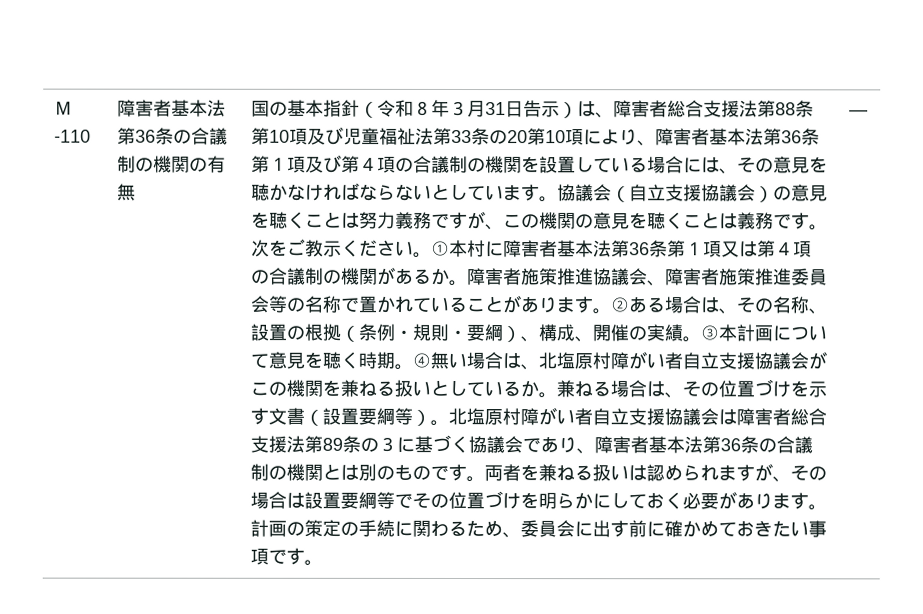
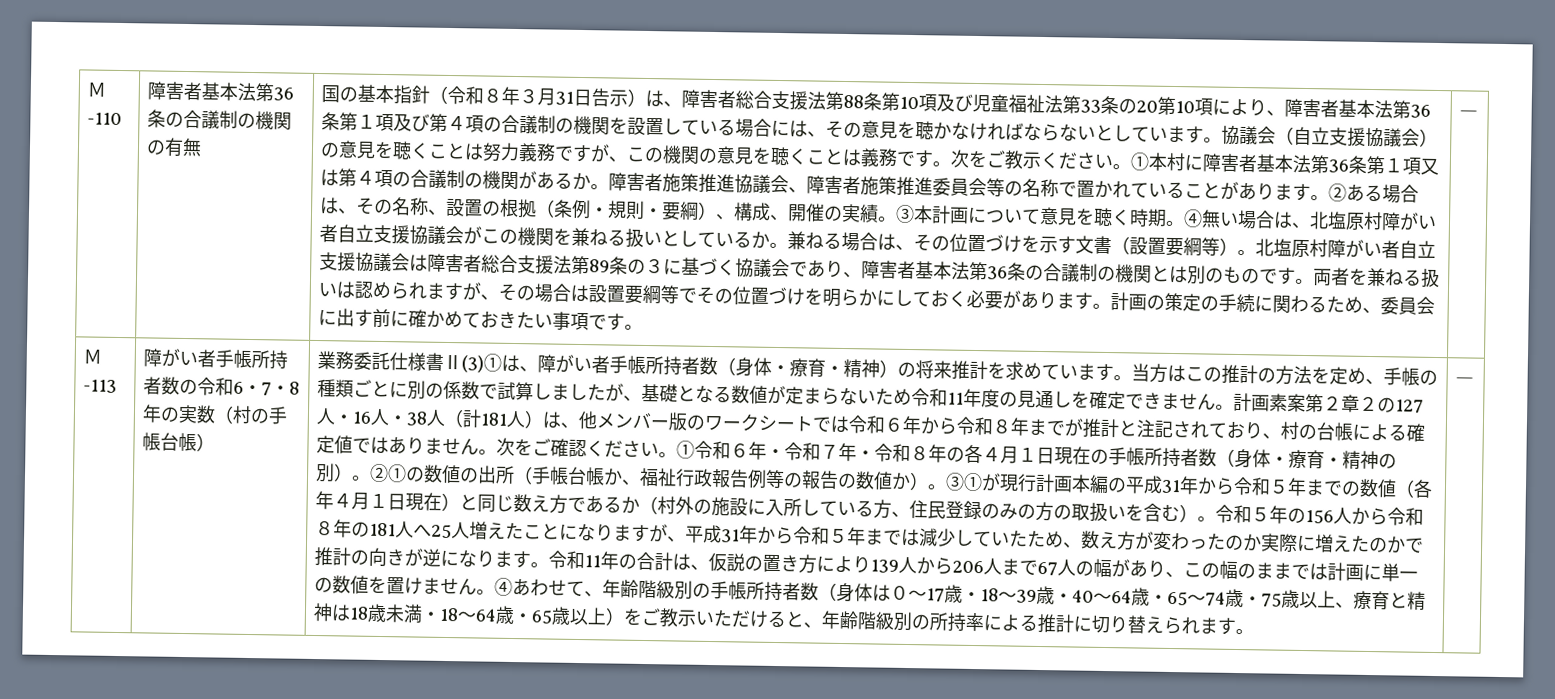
(868, 112) none -> [83,349,103,364] [83,379,118,393] [143,348,289,370] [143,376,301,396] [142,404,289,425] [142,432,216,452] [317,351,1439,386] [317,379,1425,413] [316,408,1426,442] [316,435,1398,470] [315,463,1434,498] [315,491,1425,526] [315,519,1425,554] [314,546,1419,582] [314,575,1427,610] [313,602,1255,636] [1455,377,1475,385] // Ｍ-113 | 障がい者手帳所持者数の令和6・7・8年の実数（村の手帳台帳） | 業務委託仕様書Ⅱ(3)①は、障がい者手帳所持者数（身体・療育・精神）の将来推計を求めています。当方はこの推計の方法を定め、手帳の種類ごとに別の係数で試算しましたが、基礎となる数値が定まらないため令和11年度の見通しを確定できません。計画素案第２章２の127人・16人・38人（計181人）は、他メンバー版のワークシートでは令和６年から令和８年までが推計と注記されており、村の台帳による確定値ではありません。次をご確認ください。①令和６年・令和７年・令和８年の各４月１日現在の手帳所持者数（身体・療育・精神の別）。②①の数値の出所（手帳台帳か、福祉行政報告例等の報告の数値か）。③①が現行計画本編の平成31年から令和５年までの数値（各年４月１日現在）と同じ数え方であるか（村外の施設に入所している方、住民登録のみの方の取扱いを含む）。令和５年の156人から令和８年の181人へ25人増えたことになりますが、平成31年から令和５年までは減少していたため、数え方が変わったのか実際に増えたのかで推計の向きが逆になります。令和11年の合計は、仮説の置き方により139人から206人まで67人の幅があり、この幅のままでは計画に単一の数値を置けません。④あわせて、年齢階級別の手帳所持者数（身体は０〜17歳・18〜39歳・40〜64歳・65〜74歳・75歳以上、療育と精神は18歳未満・18〜64歳・65歳以上）をご教示いただけると、年齢階級別の所持率による推計に切り替えられます。 | ―

